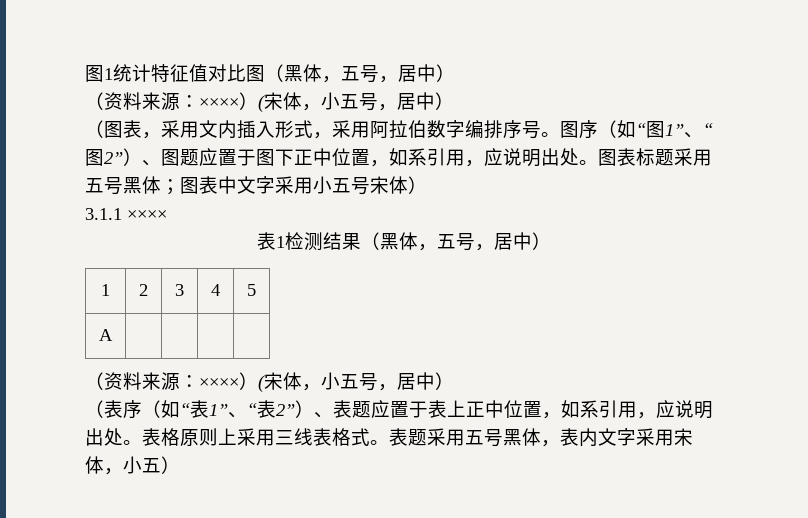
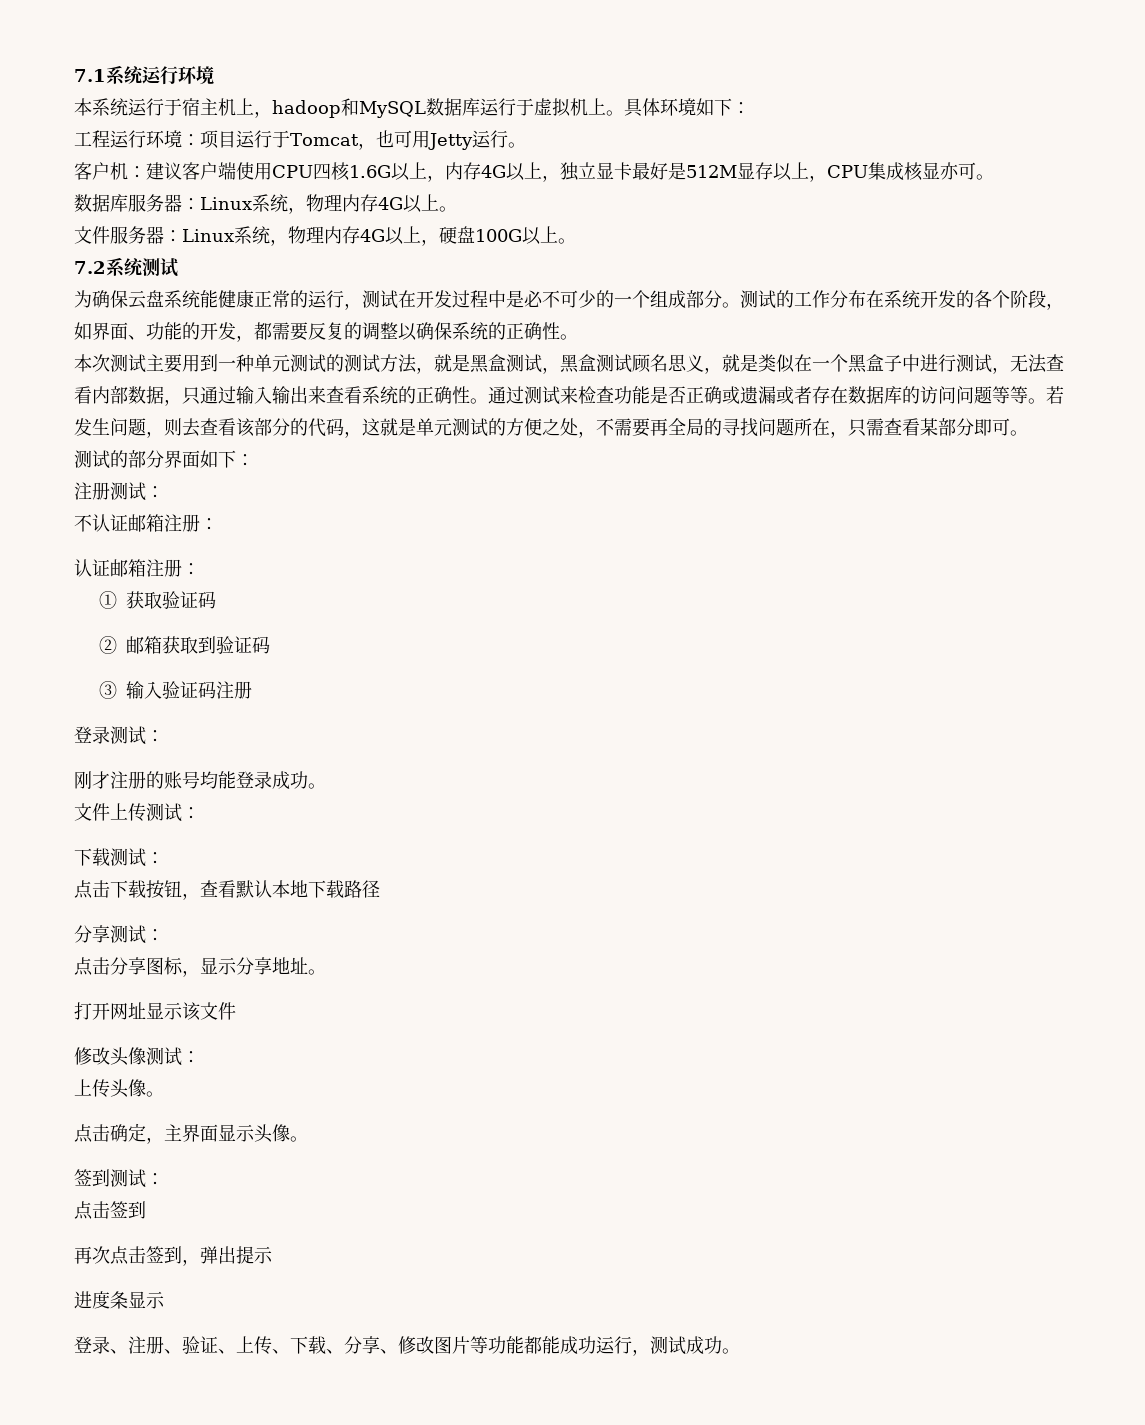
[85,64,455,83] [85,92,454,112] [85,120,713,139] [85,148,712,167] [85,176,427,195] [85,208,167,220] [257,232,551,251] [101,284,110,296] [139,284,148,296] [175,284,184,296] [211,284,220,296] [247,284,256,296] [99,329,113,341] [85,372,454,392] [85,400,713,419] [85,428,693,447] [85,456,180,475] 图1统计特征值对比图（黑体，五号，居中） // （资料来源：××××）(宋体，小五号，居中） // （图表，采用文内插入形式，采用阿拉伯数字编排序号。图序（如“图1”、“图2”）、图题应置于图下正中位置，如系引用，应说明出处。图表标题采用五号黑体；图表中文字采用小五号宋体） // 3.1.1 ×××× // 表1检测结果（黑体，五号，居中） // 1 | 2 | 3 | 4 | 5 // A | | | | // （资料来源：××××）(宋体，小五号，居中） // （表序（如“表1”、“表2”）、表题应置于表上正中位置，如系引用，应说明出处。表格原则上采用三线表格式。表题采用五号黑体，表内文字采用宋体，小五） -> [74,65,214,85] [74,98,750,118] [74,130,526,150] [74,162,994,182] [74,194,457,214] [74,226,576,246] [74,257,178,277] [74,290,1064,310] [74,322,578,342] [74,354,1064,374] [74,386,1064,406] [74,418,1028,438] [74,450,254,469] [74,482,164,501] [74,514,218,532] [74,559,200,577] [98,591,216,609] [98,636,270,654] [98,681,252,699] [74,726,164,745] [74,771,326,789] [74,803,200,822] [74,848,164,867] [74,880,380,900] [74,925,164,944] [74,957,326,977] [74,1002,236,1021] [74,1047,200,1066] [74,1079,164,1098] [74,1123,308,1144] [74,1169,164,1188] [74,1201,146,1220] [74,1246,273,1266] [74,1291,165,1309] [74,1336,740,1356] 7.1系统运行环境 // 本系统运行于宿主机上，hadoop和MySQL数据库运行于虚拟机上。具体环境如下： // 工程运行环境：项目运行于Tomcat，也可用Jetty运行。 // 客户机：建议客户端使用CPU四核1.6G以上，内存4G以上，独立显卡最好是512M显存以上，CPU集成核显亦可。 // 数据库服务器：Linux系统，物理内存4G以上。 // 文件服务器：Linux系统，物理内存4G以上，硬盘100G以上。 // 7.2系统测试 // 为确保云盘系统能健康正常的运行，测试在开发过程中是必不可少的一个组成部分。测试的工作分布在系统开发的各个阶段，如界面、功能的开发，都需要反复的调整以确保系统的正确性。 // 本次测试主要用到一种单元测试的测试方法，就是黑盒测试，黑盒测试顾名思义，就是类似在一个黑盒子中进行测试，无法查看内部数据，只通过输入输出来查看系统的正确性。通过测试来检查功能是否正确或遗漏或者存在数据库的访问问题等等。若发生问题，则去查看该部分的代码，这就是单元测试的方便之处，不需要再全局的寻找问题所在，只需查看某部分即可。 // 测试的部分界面如下： // 注册测试： // 不认证邮箱注册： // 认证邮箱注册： // ①获取验证码 // ②邮箱获取到验证码 // ③输入验证码注册 // 登录测试： // 刚才注册的账号均能登录成功。 // 文件上传测试： // 下载测试： // 点击下载按钮，查看默认本地下载路径 // 分享测试： // 点击分享图标，显示分享地址。 // 打开网址显示该文件 // 修改头像测试： // 上传头像。 // 点击确定，主界面显示头像。 // 签到测试： // 点击签到 // 再次点击签到，弹出提示 // 进度条显示 // 登录、注册、验证、上传、下载、分享、修改图片等功能都能成功运行，测试成功。

